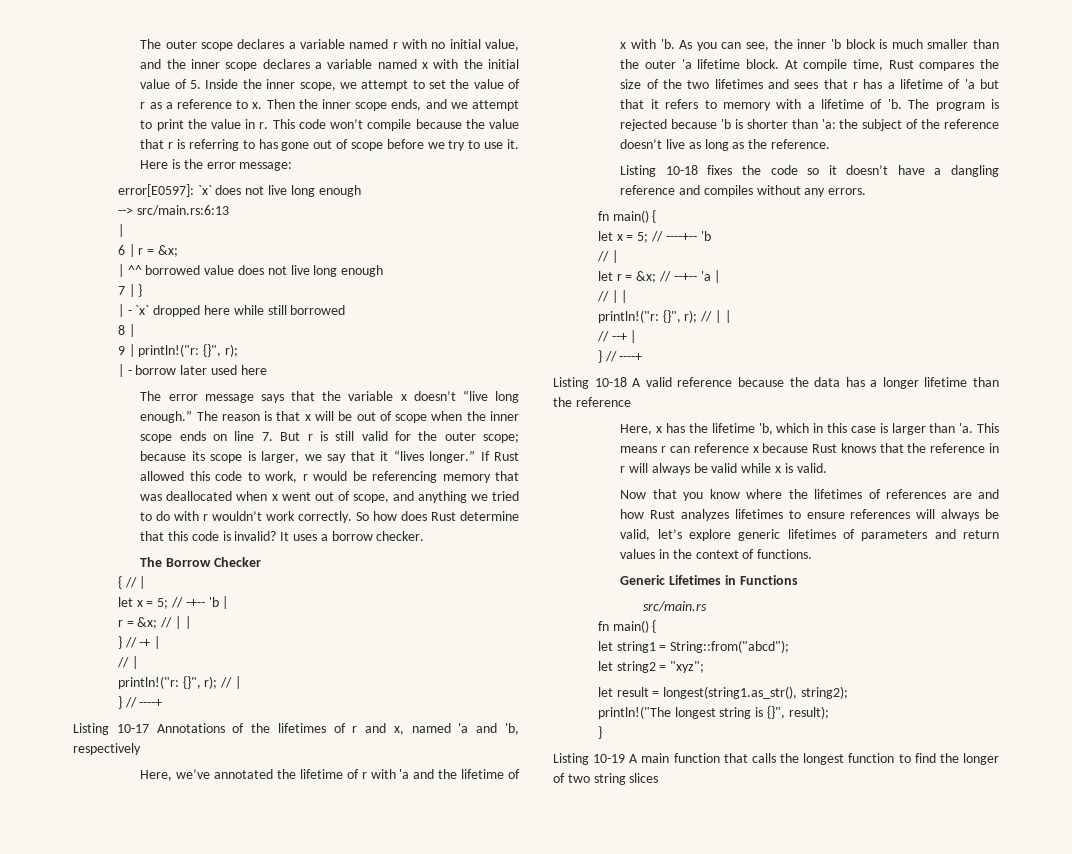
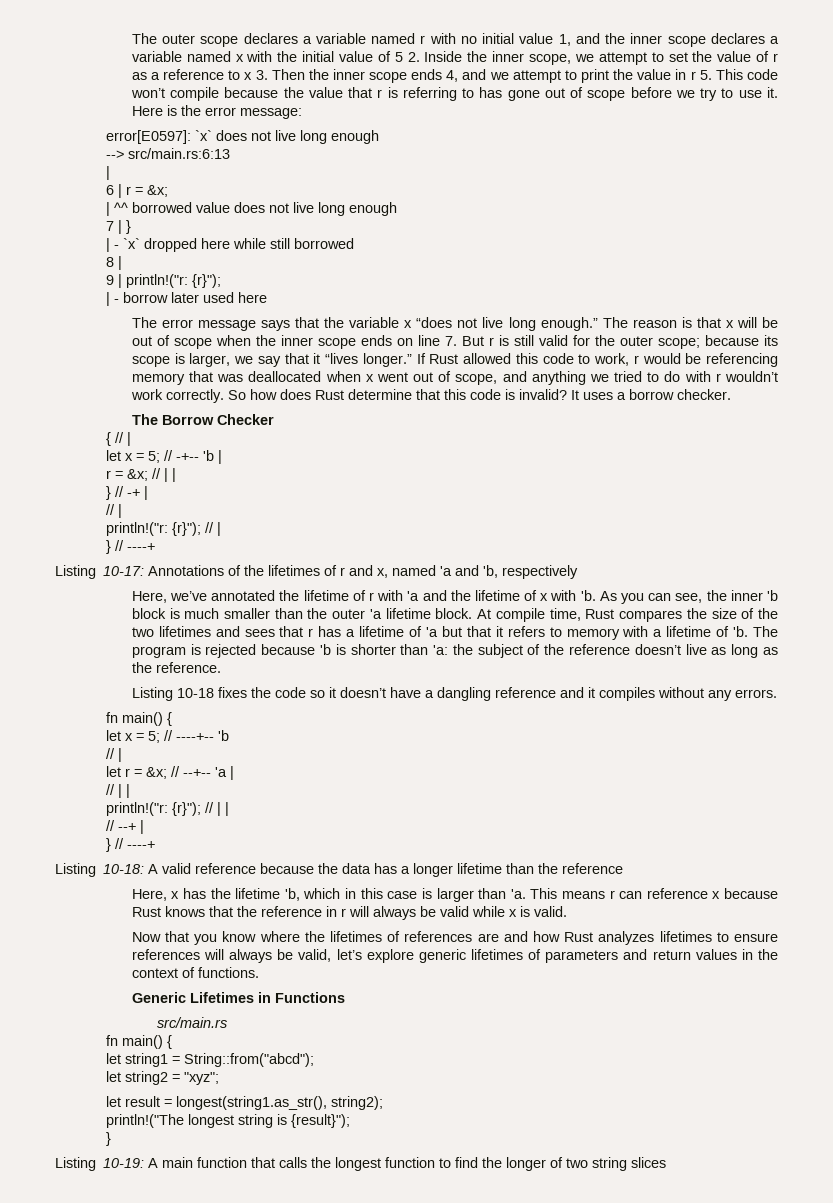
[485,39,520,51] value, -> [519,33,571,46] value 1,
[190,80,202,89] 5. -> [394,52,420,62] 5 2.
[252,102,263,109] x. -> [244,70,268,80] x 3.
[391,99,422,111] ends, -> [411,69,459,82] ends 4,
[259,122,269,129] r. -> [690,70,712,80] r 5.
[203,344,239,357] {}", r); -> [192,274,222,288] {r}");
[413,390,488,401] doesn’t “live -> [416,317,504,328] “does not live
[182,676,218,689] {}", r); -> [172,522,202,536] {r}");
[116,724,149,733] 10-17 -> [103,566,145,576] 10-17:
(701, 190) none -> [587,687,595,698] it
[662,310,698,323] {}", r); -> [172,802,202,816] {r}");
[594,377,627,387] 10-18 -> [103,864,145,874] 10-18:
[767,706,829,719] {}", result); -> [291,1114,351,1128] {result}");
[593,754,626,763] 10-19 -> [103,1158,145,1168] 10-19:

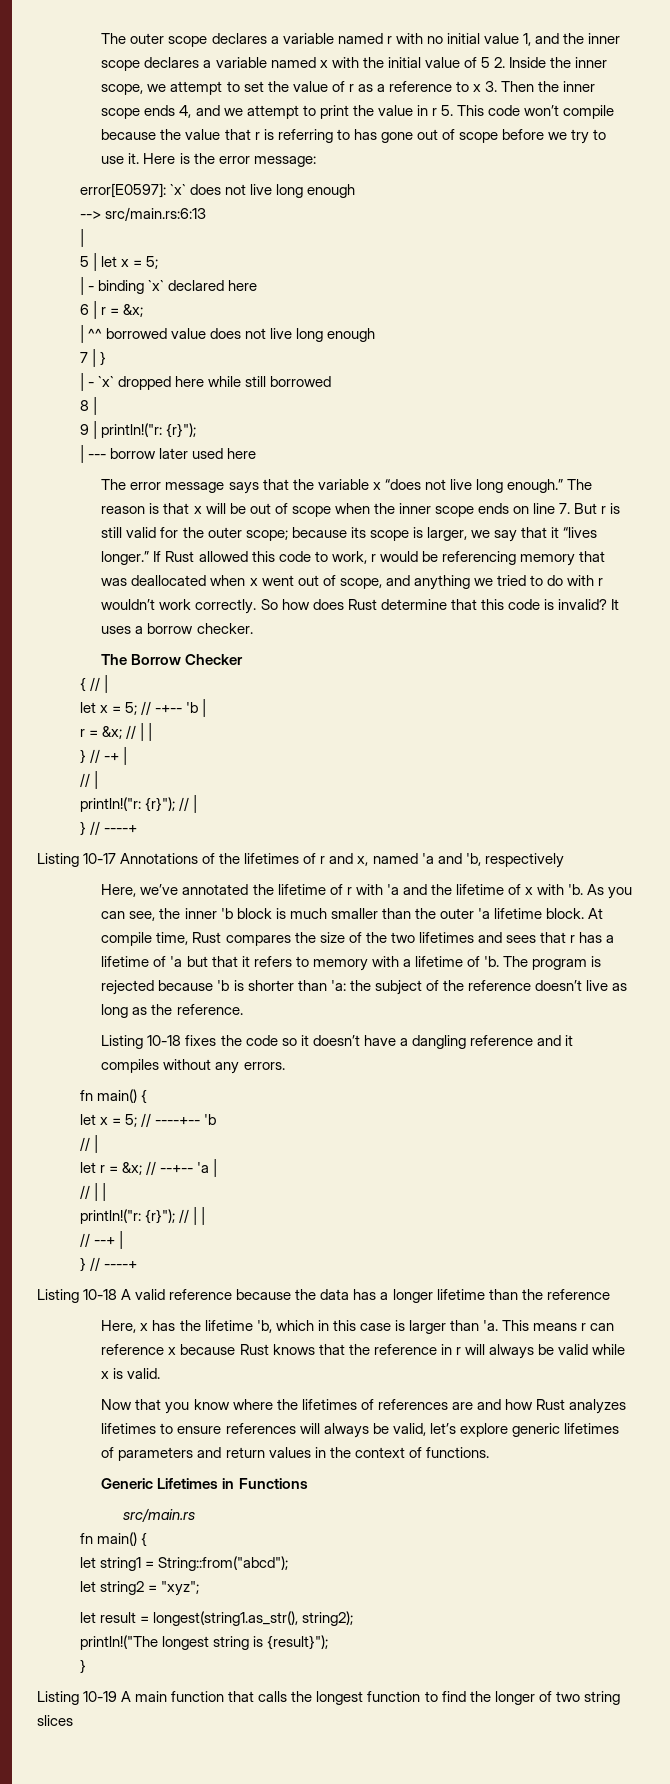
(111, 173) none -> [79,253,159,271] [79,277,258,295] // 5 | let x = 5; // | - binding `x` declared here
[114,299,120,303] - -> [87,454,106,459] ---
[103,566,145,576] 10-17: -> [83,853,117,864] 10-17
[103,864,145,874] 10-18: -> [83,1289,118,1300] 10-18
[103,1158,145,1168] 10-19: -> [83,1691,118,1702] 10-19

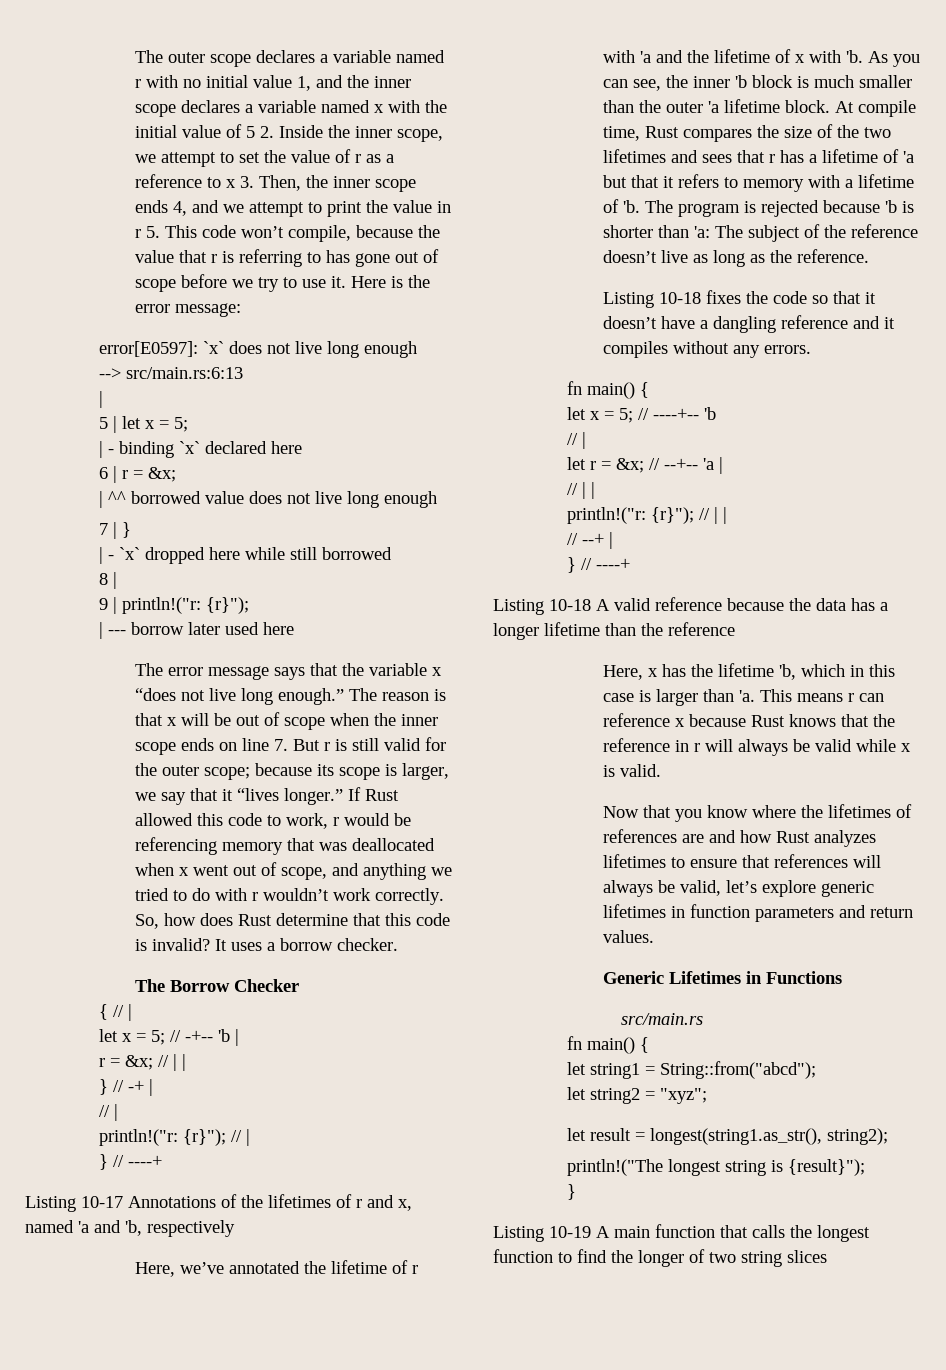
[501,81,535,92] Then -> [259,175,302,191] Then,
[563,105,615,119] compile -> [288,225,352,242] compile,
[260,599,278,610] So -> [135,914,160,929] So,
[349,980,371,991] the -> [715,225,744,238] The
(297, 1042) none -> [833,291,862,304] that
(222, 1430) none -> [742,855,771,868] that
[101,1447,115,1458] of -> [671,904,751,918] in function
[268,1447,489,1458] values in the context of functions. -> [603,930,655,943] values.

